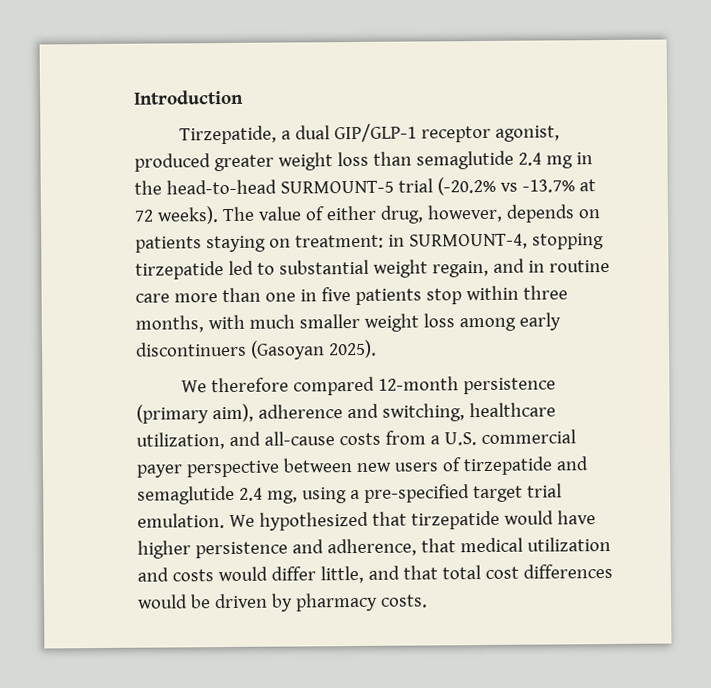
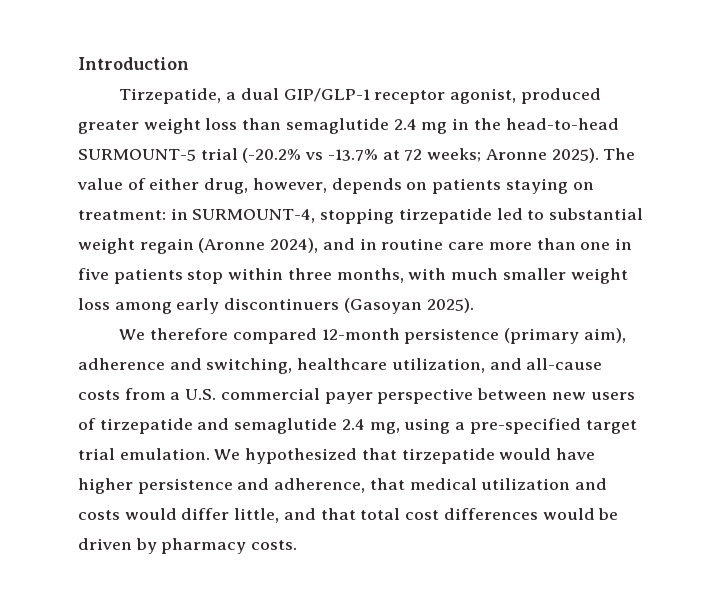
[156,206,219,225] weeks). -> [427,148,599,163] weeks; Aronne 2025).
[431,260,489,278] regain, -> [139,238,319,254] regain (Aronne 2024),

